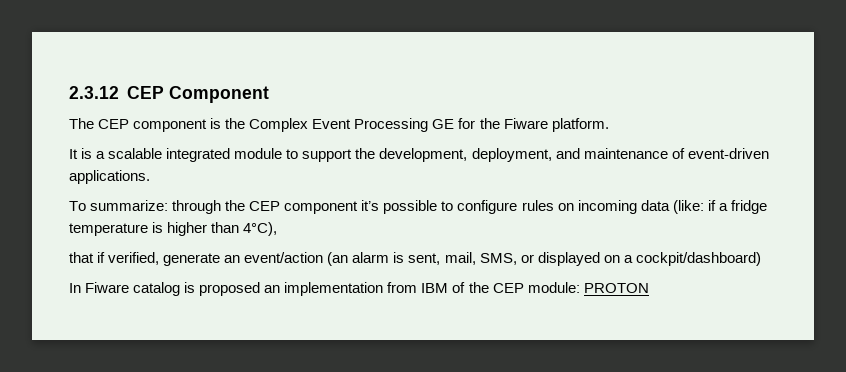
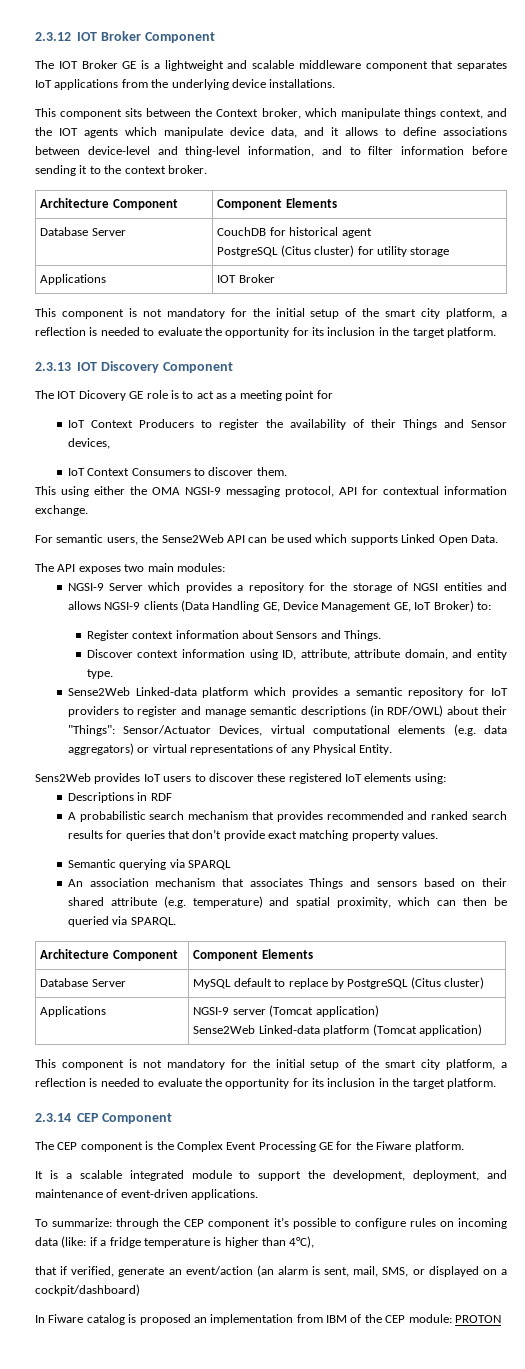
(119, 92) none -> [77,31,215,43] [35,60,507,71] [35,79,336,90] [35,108,507,119] [35,127,507,138] [35,146,507,157] [35,165,207,176] [40,198,178,210] [217,198,337,210] [40,227,126,236] [217,227,372,238] [217,245,450,257] [40,274,107,285] [217,274,275,283] [35,308,508,319] [35,327,496,338] [35,361,233,373] [35,390,333,401] [67,419,507,430] [67,438,110,449] [67,467,287,476] [35,486,507,497] [35,505,88,516] [35,534,498,545] [35,563,225,574] [67,582,508,593] [67,600,491,612] [86,630,382,641] [86,649,507,660] [86,669,113,679] [67,687,508,698] [67,705,508,717] [67,724,507,736] [67,743,393,755] [35,773,446,784] [67,792,172,803] [67,811,507,822] [67,829,439,841] [67,859,231,870] [67,878,507,889] [67,896,507,908] [67,916,176,927] [40,949,178,961] [193,949,313,961] [40,978,126,987] [193,977,485,989] [40,1006,107,1017] [193,1005,379,1017] [193,1024,482,1036] [35,1059,508,1070] [35,1078,496,1089] [35,1113,71,1122] IOT Broker Component // The IOT Broker GE is a lightweight and scalable middleware component that separates IoT applications from the underlying device installations. // This component sits between the Context broker, which manipulate things context, and the IOT agents which manipulate device data, and it allows to define associations between device-level and thing-level information, and to filter information before sending it to the context broker. // Architecture Component | Component Elements // Database Server | CouchDB for historical agent // PostgreSQL (Citus cluster) for utility storage // Applications | IOT Broker // This component is not mandatory for the initial setup of the smart city platform, a reflection is needed to evaluate the opportunity for its inclusion in the target platform. // 2.3.13 IOT Discovery Component // The IOT Dicovery GE role is to act as a meeting point for // IoT Context Producers to register the availability of their Things and Sensor devices, // IoT Context Consumers to discover them. // This using either the OMA NGSI-9 messaging protocol, API for contextual information exchange. // For semantic users, the Sense2Web API can be used which supports Linked Open Data. // The API exposes two main modules: // NGSI-9 Server which provides a repository for the storage of NGSI entities and allows NGSI-9 clients (Data Handling GE, Device Management GE, IoT Broker) to: // Register context information about Sensors and Things. // Discover context information using ID, attribute, attribute domain, and entity type. // Sense2Web Linked-data platform which provides a semantic repository for IoT providers to register and manage semantic descriptions (in RDF/OWL) about their "Things": Sensor/Actuator Devices, virtual computational elements (e.g. data aggregators) or virtual representations of any Physical Entity. // Sens2Web provides IoT users to discover these registered IoT elements using: // Descriptions in RDF // A probabilistic search mechanism that provides recommended and ranked search results for queries that don’t provide exact matching property values. // Semantic querying via SPARQL // An association mechanism that associates Things and sensors based on their shared attribute (e.g. temperature) and spatial proximity, which can then be queried via SPARQL. // Architecture Component | Component Elements // Database Server | MySQL default to replace by PostgreSQL (Citus cluster) // Applications | NGSI-9 server (Tomcat application) // Sense2Web Linked-data platform (Tomcat application) // This component is not mandatory for the initial setup of the smart city platform, a reflection is needed to evaluate the opportunity for its inclusion in the target platform. // 2.3.14

